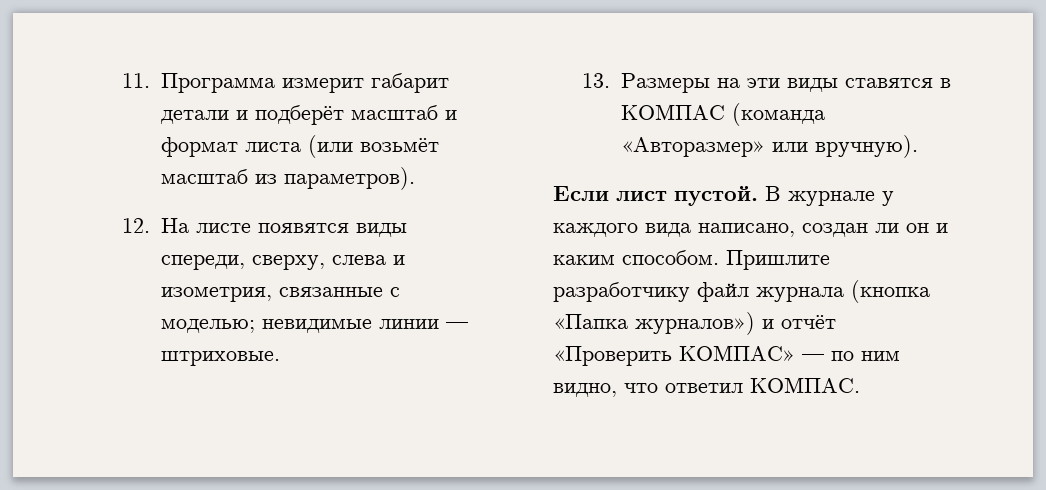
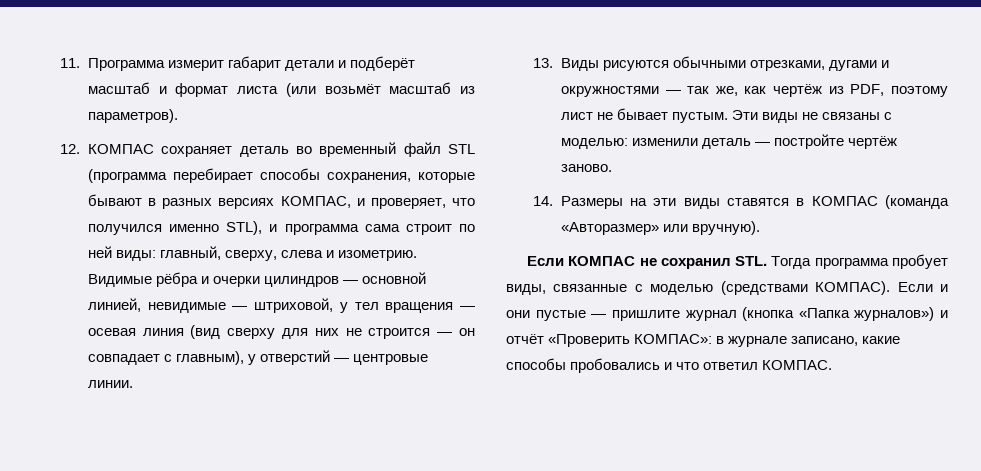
[160,218,407,237] [160,255,405,270] [160,287,400,302] [160,319,468,333] [160,351,280,366] [581,73,610,88] На листе появятся виды спереди, сверху, слева и изометрия, связанные с моделью; невидимые линии — штриховые. // 13. -> [87,142,475,157] [87,168,475,183] [87,194,476,209] [87,221,476,235] [87,246,418,261] [87,272,427,287] [87,298,475,313] [87,325,475,339] [87,350,429,365] [87,380,133,388] [533,56,890,71] [560,84,949,97] [560,108,893,123] [560,134,898,149] [560,164,612,172] [533,196,554,206] КОМПАС сохраняет деталь во временный файл STL (программа перебирает способы сохранения, которые бывают в разных версиях КОМПАС, и проверяет, что получился именно STL), и программа сама строит по ней виды: главный, сверху, слева и изометрию. Видимые рёбра и очерки цилиндров — основной линией, невидимые — штриховой, у тел вращения — осевая линия (вид сверху для них не строится — он совпадает с главным), у отверстий — центровые линии. // 13. Виды рисуются обычными отрезками, дугами и окружностями — так же, как чертёж из PDF, поэтому лист не бывает пустым. Эти виды не связаны с моделью: изменили деталь — постройте чертёж заново. // 14.
[616,186,894,206] [553,223,948,237] [553,250,830,270] [553,282,844,302] лист пустой. В журнале у каждого вида написано, создан ли он и каким способом. Пришлите разработчику файл журнала -> [568,254,949,269] [506,281,949,295] [506,310,737,321] КОМПАС не сохранил STL. Тогда программа пробует виды, связанные с моделью (средствами КОМПАС). Если и они пустые — пришлите журнал
[679,345,900,361] [553,383,617,397] КОМПАС» — по ним видно, -> [634,334,901,347] [506,358,673,373] КОМПАС»: в журнале записано, какие способы пробовались и

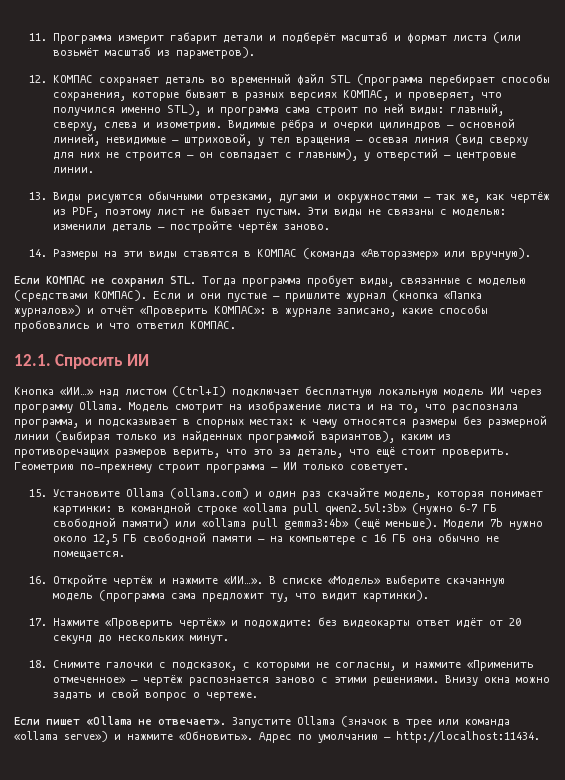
(833, 365) none -> [14,354,149,369] [14,386,542,398] [14,401,518,413] [14,415,547,428] [14,430,451,443] [14,447,510,458] [14,462,409,473] [29,487,544,500] [53,502,498,515] [53,517,544,530] [53,532,500,545] [53,551,126,559] [29,574,506,587] [53,590,430,602] [29,617,522,629] [53,635,230,644] [29,660,535,671] [53,675,551,686] [53,688,259,701] [14,716,510,728] [14,731,540,743] // 12.1. Спросить ИИ // Кнопка «ИИ…» над листом (Ctrl+I) подключает бесплатную локальную модель ИИ через программу Ollama. Модель смотрит на изображение листа и на то, что распознала программа, и подсказывает в спорных местах: к чему относятся размеры без размерной линии (выбирая только из найденных программой вариантов), каким из противоречащих размеров верить, что это за деталь, что ещё стоит проверить. Геометрию по-прежнему строит программа — ИИ только советует. // 15. Установите Ollama (ollama.com) и один раз скачайте модель, которая понимает картинки: в командной строке «ollama pull qwen2.5vl:3b» (нужно 6–7 ГБ свободной памяти) или «ollama pull gemma3:4b» (ещё меньше). Модели 7b нужно около 12,5 ГБ свободной памяти — на компьютере с 16 ГБ она обычно не помещается. // 16. Откройте чертёж и нажмите «ИИ…». В списке «Модель» выберите скачанную модель (программа сама предложит ту, что видит картинки). // 17. Нажмите «Проверить чертёж» и подождите: без видеокарты ответ идёт от 20 секунд до нескольких минут. // 18. Снимите галочки с подсказок, с которыми не согласны, и нажмите «Применить отмеченное» — чертёж распознается заново с этими решениями. Внизу окна можно задать и свой вопрос о чертеже. // Если пишет «Ollama не отвечает». Запустите Ollama (значок в трее или команда «ollama serve») и нажмите «Обновить». Адрес по умолчанию — http://localhost:11434.

